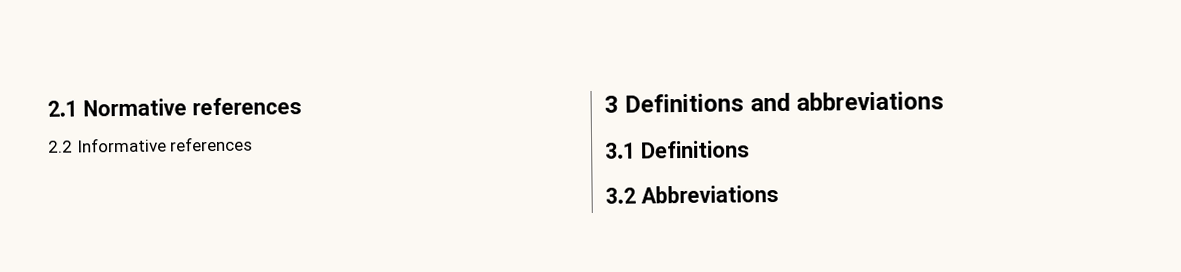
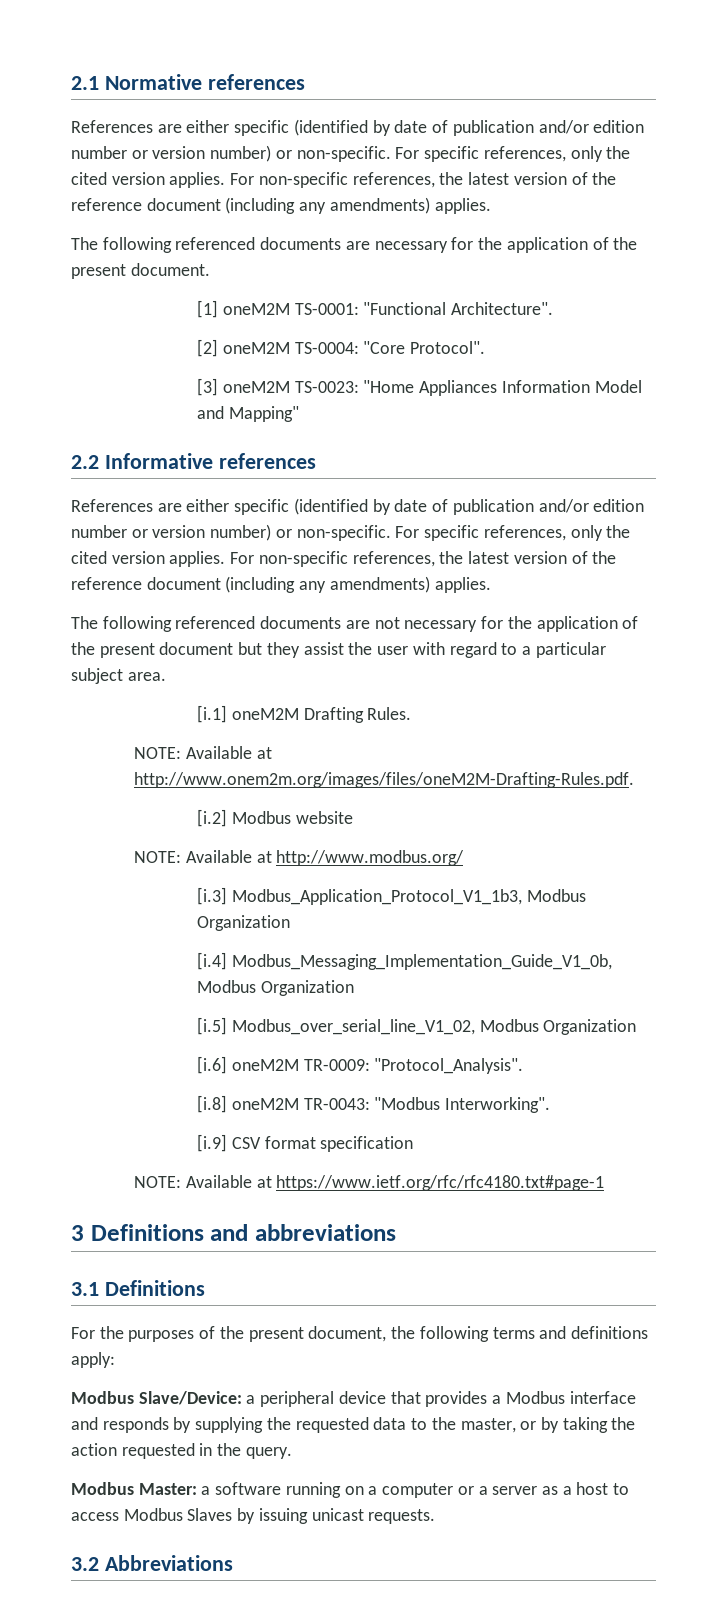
[48,136,254,153] 2.2 Informative references -> [71,119,645,136] [71,145,631,162] [71,172,617,188] [71,197,491,214] [71,237,638,253] [71,263,210,279] [197,300,554,318] [197,339,486,357] [197,378,642,396] [197,406,299,422] [71,453,316,469] [71,498,645,515] [71,524,631,541] [71,551,617,567] [71,576,491,593] [71,616,639,632] [71,642,606,658] [71,668,166,684] [197,705,412,723] [134,746,272,759] [134,772,635,788] [197,809,353,827] [134,850,465,866] [197,887,586,905] [197,915,291,931] [197,952,612,970] [197,980,354,996] [197,1017,637,1035] [197,1056,524,1074] [197,1095,551,1113] [197,1134,414,1152] [134,1175,605,1191] References are either specific (identified by date of publication and/or edition number or version number) or non-specific. For specific references, only the cited version applies. For non-specific references, the latest version of the reference document (including any amendments) applies. // The following referenced documents are necessary for the application of the present document. // [1] oneM2M TS-0001: "Functional Architecture". // [2] oneM2M TS-0004: "Core Protocol". // [3] oneM2M TS-0023: "Home Appliances Information Model and Mapping" // 2.2 Informative references // References are either specific (identified by date of publication and/or edition number or version number) or non-specific. For specific references, only the cited version applies. For non-specific references, the latest version of the reference document (including any amendments) applies. // The following referenced documents are not necessary for the application of the present document but they assist the user with regard to a particular subject area. // [i.1] oneM2M Drafting Rules. // NOTE: Available at http://www.onem2m.org/images/files/oneM2M-Drafting-Rules.pdf. // [i.2] Modbus website // NOTE: Available at http://www.modbus.org/ // [i.3] Modbus_Application_Protocol_V1_1b3, Modbus Organization // [i.4] Modbus_Messaging_Implementation_Guide_V1_0b, Modbus Organization // [i.5] Modbus_over_serial_line_V1_02, Modbus Organization // [i.6] oneM2M TR-0009: "Protocol_Analysis". // [i.8] oneM2M TR-0043: "Modbus Interworking". // [i.9] CSV format specification // NOTE: Available at https://www.ietf.org/rfc/rfc4180.txt#page-1
(750, 149) none -> [71,1326,648,1342] [71,1352,115,1368] [71,1391,636,1407] [71,1417,636,1433] [71,1443,292,1459] [71,1482,630,1498] [71,1508,436,1524] // For the purposes of the present document, the following terms and definitions apply: // Modbus Slave/Device: a peripheral device that provides a Modbus interface and responds by supplying the requested data to the master, or by taking the action requested in the query. // Modbus Master: a software running on a computer or a server as a host to access Modbus Slaves by issuing unicast requests.

